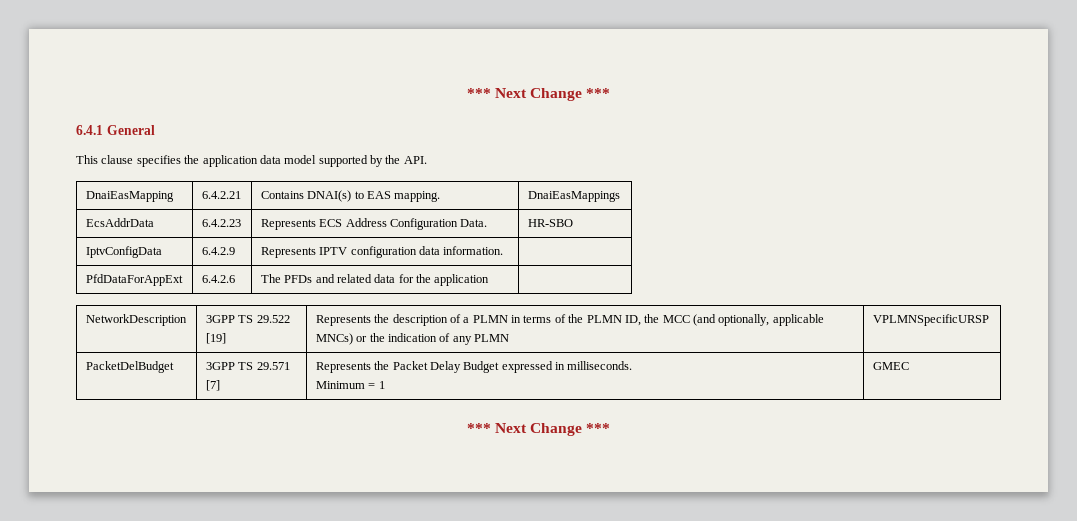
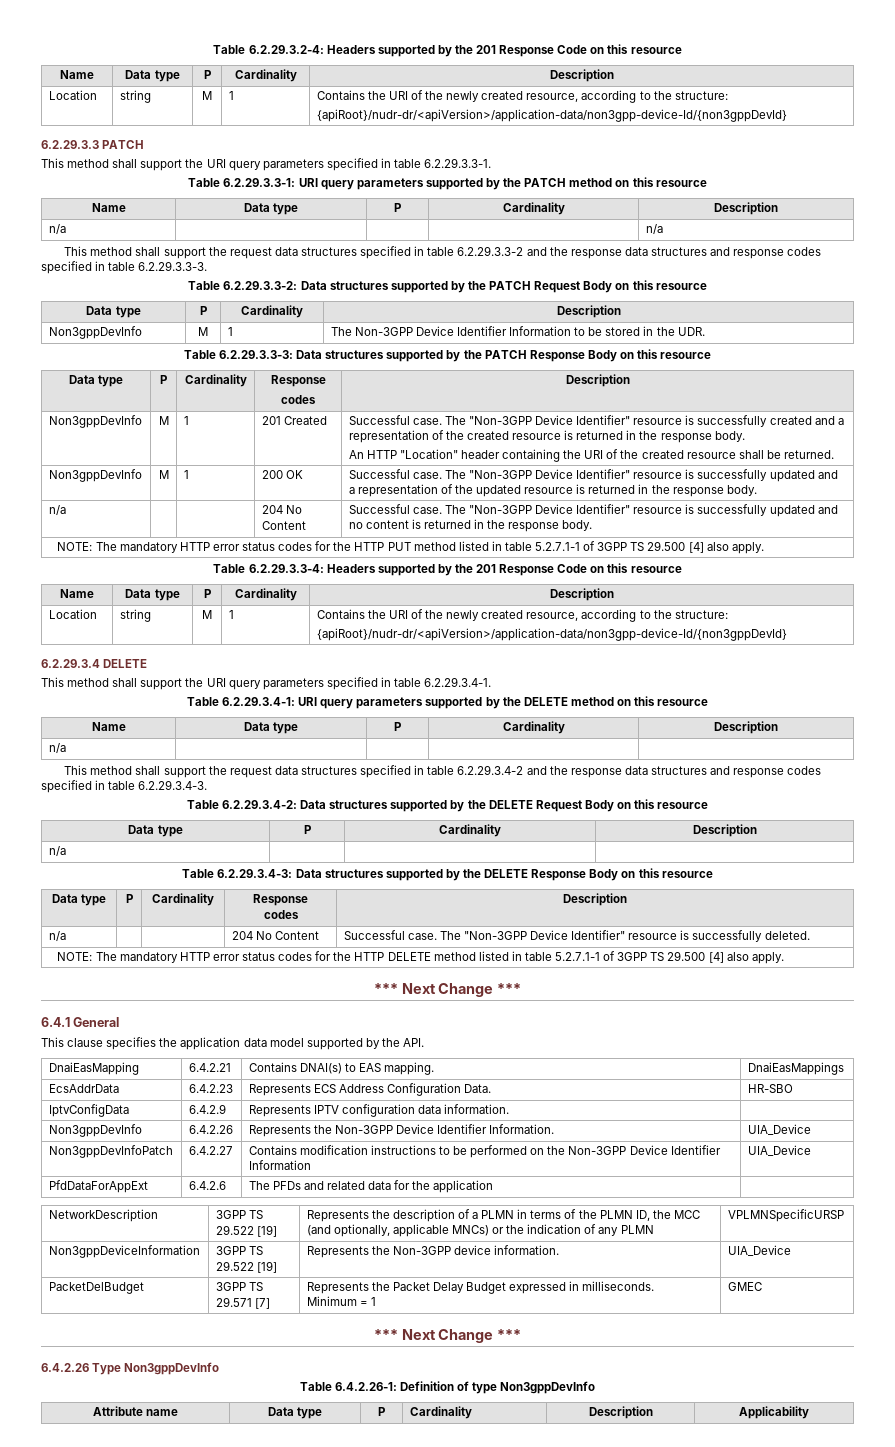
(466, 93) none -> [213,44,682,57] [60,70,94,79] [125,70,180,82] [203,70,211,79] [234,69,297,82] [549,69,614,82] [48,90,97,100] [119,90,151,103] [202,91,212,100] [228,91,234,100] [316,90,728,103] [316,109,787,122] [41,140,145,149] [41,158,492,171] [188,177,707,190] [91,203,126,212] [243,203,299,215] [394,203,401,212] [502,202,565,215] [714,202,778,215] [48,224,66,235] [645,224,663,235] [64,246,822,259] [41,261,208,274] [188,280,707,293] [86,306,141,318] [199,306,207,315] [241,305,303,318] [556,305,621,318] [48,326,142,339] [198,327,208,336] [227,327,233,336] [330,326,705,336] [183,349,712,362] [68,375,124,387] [160,375,167,384] [184,374,247,387] [270,375,326,387] [281,395,316,404] [565,374,630,387] [48,415,142,428] [158,416,169,425] [183,416,189,425] [261,416,327,425] [348,415,844,427] [348,430,745,443] [348,449,834,462] [48,469,142,482] [158,470,169,479] [183,470,189,479] [261,470,303,479] [348,469,838,482] [348,484,757,497] [48,505,66,516] [261,505,302,514] [261,521,306,530] [348,504,838,517] [348,519,593,532] [57,541,764,554] [213,563,682,576] [60,589,94,598] [125,589,180,601] [203,589,211,598] [234,588,297,601] [549,588,614,601] [48,609,97,619] [119,609,151,622] [202,610,212,619] [228,610,234,619] [316,609,728,622] [316,628,787,641] [41,659,148,668] [41,677,492,690] [186,696,709,709] [91,722,126,731] [243,722,299,734] [394,722,401,731] [502,721,565,734] [714,721,778,734] [48,743,66,754] [64,765,822,778] [41,780,208,793] [186,799,709,812] [128,825,183,837] [303,825,311,834] [439,824,501,837] [692,824,757,837] [48,846,66,857] [182,868,713,881] [51,894,107,906] [125,894,133,903] [152,893,214,906] [253,894,308,906] [263,910,299,919] [562,893,627,906] [48,931,66,942] [231,931,319,940] [343,930,810,942] [57,951,784,964] Table 6.2.29.3.2-4: Headers supported by the 201 Response Code on this resource // Name | Data type | P | Cardinality | Description // Location | string | M | 1 | Contains the URI of the newly created resource, according to the structure: // {apiRoot}/nudr-dr/<apiVersion>/application-data/non3gpp-device-Id/{non3gppDevId} // 6.2.29.3.3 PATCH // This method shall support the URI query parameters specified in table 6.2.29.3.3-1. // Table 6.2.29.3.3-1: URI query parameters supported by the PATCH method on this resource // Name | Data type | P | Cardinality | Description // n/a | | | | n/a // This method shall support the request data structures specified in table 6.2.29.3.3-2 and the response data structures and response codes specified in table 6.2.29.3.3-3. // Table 6.2.29.3.3-2: Data structures supported by the PATCH Request Body on this resource // Data type | P | Cardinality | Description // Non3gppDevInfo | M | 1 | The Non-3GPP Device Identifier Information to be stored in the UDR. // Table 6.2.29.3.3-3: Data structures supported by the PATCH Response Body on this resource // Data type | P | Cardinality | Response // codes | Description // Non3gppDevInfo | M | 1 | 201 Created | Successful case. The "Non-3GPP Device Identifier" resource is successfully created and a representation of the created resource is returned in the response body. // An HTTP "Location" header containing the URI of the created resource shall be returned. // Non3gppDevInfo | M | 1 | 200 OK | Successful case. The "Non-3GPP Device Identifier" resource is successfully updated and a representation of the updated resource is returned in the response body. // n/a | | | 204 No Content | Successful case. The "Non-3GPP Device Identifier" resource is successfully updated and no content is returned in the response body. // NOTE: The mandatory HTTP error status codes for the HTTP PUT method listed in table 5.2.7.1-1 of 3GPP TS 29.500 [4] also apply. // Table 6.2.29.3.3-4: Headers supported by the 201 Response Code on this resource // Name | Data type | P | Cardinality | Description // Location | string | M | 1 | Contains the URI of the newly created resource, according to the structure: // {apiRoot}/nudr-dr/<apiVersion>/application-data/non3gpp-device-Id/{non3gppDevId} // 6.2.29.3.4 DELETE // This method shall support the URI query parameters specified in table 6.2.29.3.4-1. // Table 6.2.29.3.4-1: URI query parameters supported by the DELETE method on this resource // Name | Data type | P | Cardinality | Description // n/a | | | | // This method shall support the request data structures specified in table 6.2.29.3.4-2 and the response data structures and response codes specified in table 6.2.29.3.4-3. // Table 6.2.29.3.4-2: Data structures supported by the DELETE Request Body on this resource // Data type | P | Cardinality | Description // n/a | | | // Table 6.2.29.3.4-3: Data structures supported by the DELETE Response Body on this resource // Data type | P | Cardinality | Response // codes | Description // n/a | | | 204 No Content | Successful case. The "Non-3GPP Device Identifier" resource is successfully deleted. // NOTE: The mandatory HTTP error status codes for the HTTP DELETE method listed in table 5.2.7.1-1 of 3GPP TS 29.500 [4] also apply. //
(504, 250) none -> [48,1124,142,1137] [188,1125,233,1134] [248,1124,555,1137] [747,1124,811,1135] [48,1145,173,1158] [188,1146,233,1155] [248,1145,721,1158] [248,1160,311,1170] [747,1145,811,1156] // Non3gppDevInfo | 6.4.2.26 | Represents the Non-3GPP Device Identifier Information. | UIA_Device // Non3gppDevInfoPatch | 6.4.2.27 | Contains modification instructions to be performed on the Non-3GPP Device Identifier Information | UIA_Device
(989, 320) none -> [48,1245,200,1258] [215,1246,263,1255] [215,1261,277,1273] [306,1245,560,1258] [727,1245,791,1256] // Non3gppDeviceInformation | 3GPP TS 29.522 [19] | Represents the Non-3GPP device information. | UIA_Device
(611, 428) none -> [41,1362,220,1375] [299,1381,596,1394] [92,1406,179,1416] [267,1407,323,1419] [378,1407,385,1416] [409,1406,472,1419] [588,1406,653,1419] [739,1406,809,1419] // 6.4.2.26 Type Non3gppDevInfo // Table 6.4.2.26-1: Definition of type Non3gppDevInfo // Attribute name | Data type | P | Cardinality | Description | Applicability

